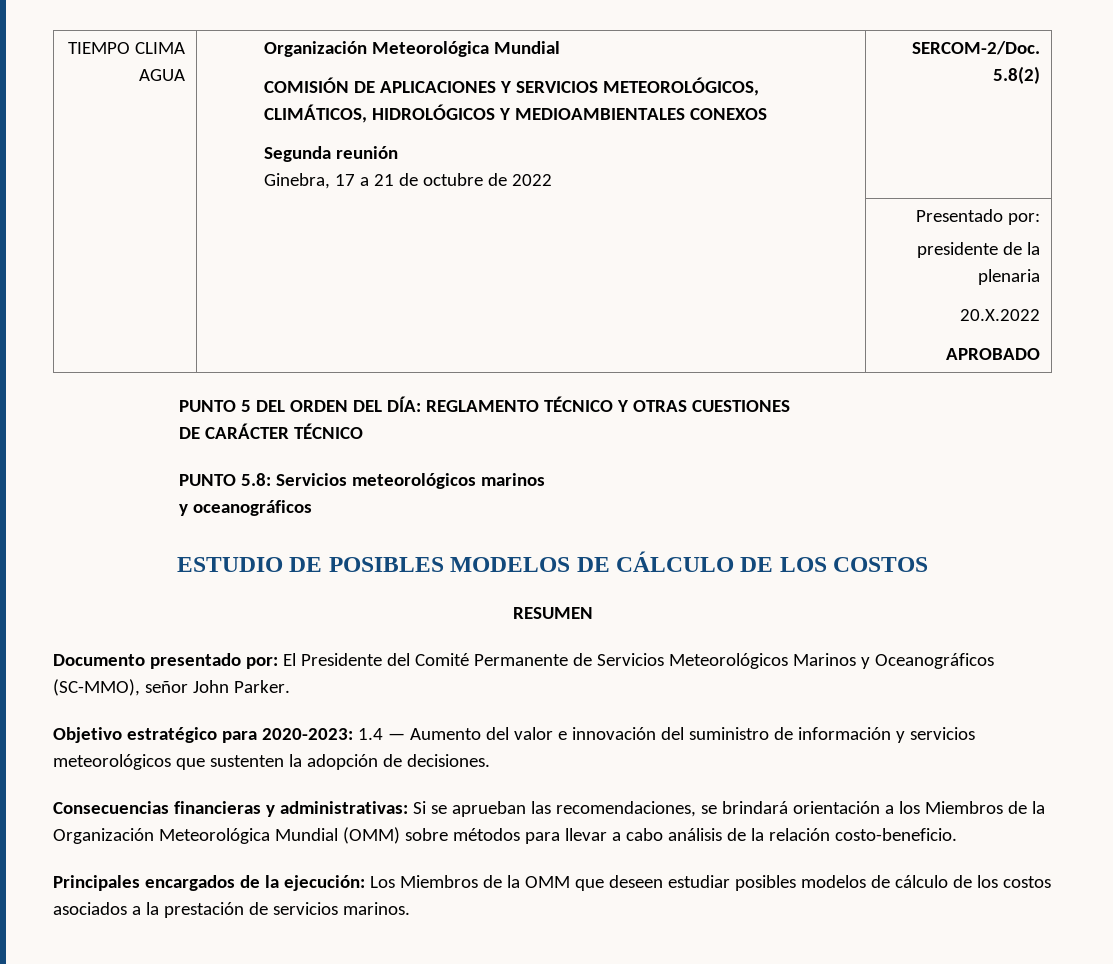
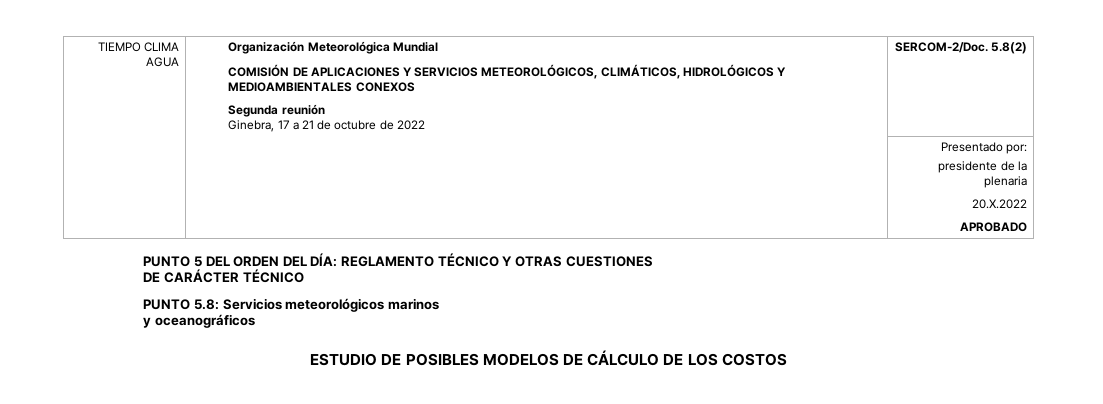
[512,607,593,619] [53,653,994,669] [53,679,290,696] [53,727,975,743] [53,754,490,770] [53,801,1045,817] [53,827,957,844] [53,875,1051,891] [53,902,410,918] // RESUMEN // Documento presentado por: El Presidente del Comité Permanente de Servicios Meteorológicos Marinos y Oceanográficos (SC-MMO), señor John Parker. // Objetivo estratégico para 2020-2023: 1.4 — Aumento del valor e innovación del suministro de información y servicios meteorológicos que sustenten la adopción de decisiones. // Consecuencias financieras y administrativas: Si se aprueban las recomendaciones, se brindará orientación a los Miembros de la Organización Meteorológica Mundial (OMM) sobre métodos para llevar a cabo análisis de la relación costo-beneficio. // Principales encargados de la ejecución: Los Miembros de la OMM que deseen estudiar posibles modelos de cálculo de los costos asociados a la prestación de servicios marinos. -> (787, 359) none

